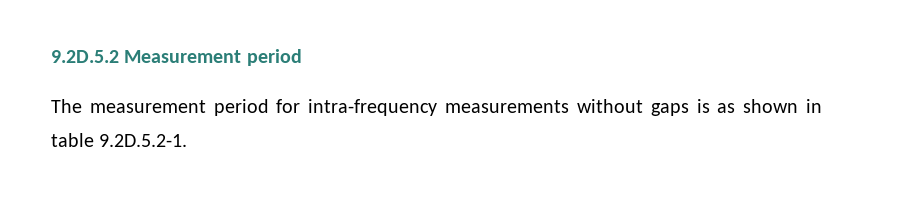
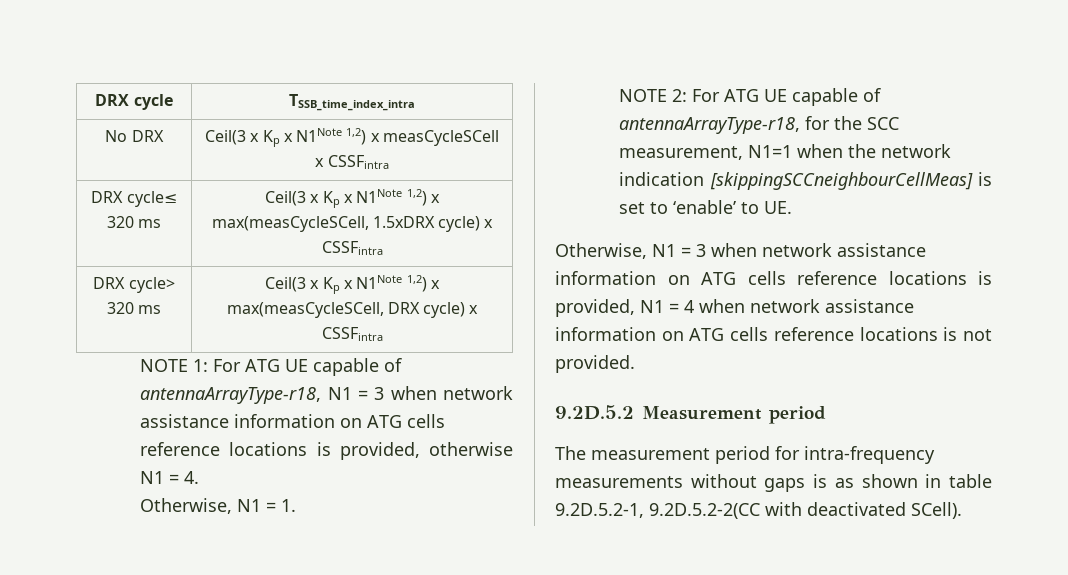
(51, 56) none -> [95,94,173,110] [289,94,415,111] [105,130,164,142] [204,128,500,147] [315,155,389,169] [91,191,177,207] [106,216,162,228] [265,189,440,208] [211,216,494,232] [321,241,383,255] [93,277,175,293] [106,302,162,314] [265,275,440,294] [226,302,479,318] [321,327,383,341] [140,358,403,376] [140,386,513,404] [140,414,446,428] [140,442,513,460] [140,471,200,484] [140,498,297,514] [619,88,882,106] [619,116,900,134] [619,144,952,160] [619,172,992,190] [619,200,793,214] [555,243,926,259] [555,271,992,285] [555,299,914,317] [555,327,992,341] [555,355,635,373] DRX cycle | TSSB_time_index_intra // No DRX | Ceil(3 x Kp x N1Note 1,2) x measCycleSCell x CSSFintra // DRX cycle≤ 320 ms | Ceil(3 x Kp x N1Note 1,2) x max(measCycleSCell, 1.5xDRX cycle) x CSSFintra // DRX cycle> 320 ms | Ceil(3 x Kp x N1Note 1,2) x max(measCycleSCell, DRX cycle) x CSSFintra // NOTE 1: For ATG UE capable of antennaArrayType-r18, N1 = 3 when network assistance information on ATG cells reference locations is provided, otherwise N1 = 4. // Otherwise, N1 = 1. // NOTE 2: For ATG UE capable of antennaArrayType-r18, for the SCC measurement, N1=1 when the network indication [skippingSCCneighbourCellMeas] is set to ‘enable’ to UE. // Otherwise, N1 = 3 when network assistance information on ATG cells reference locations is provided, N1 = 4 when network assistance information on ATG cells reference locations is not provided. //
[99,134,188,147] 9.2D.5.2-1. -> [555,502,962,519] 9.2D.5.2-1, 9.2D.5.2-2(CC with deactivated SCell).

